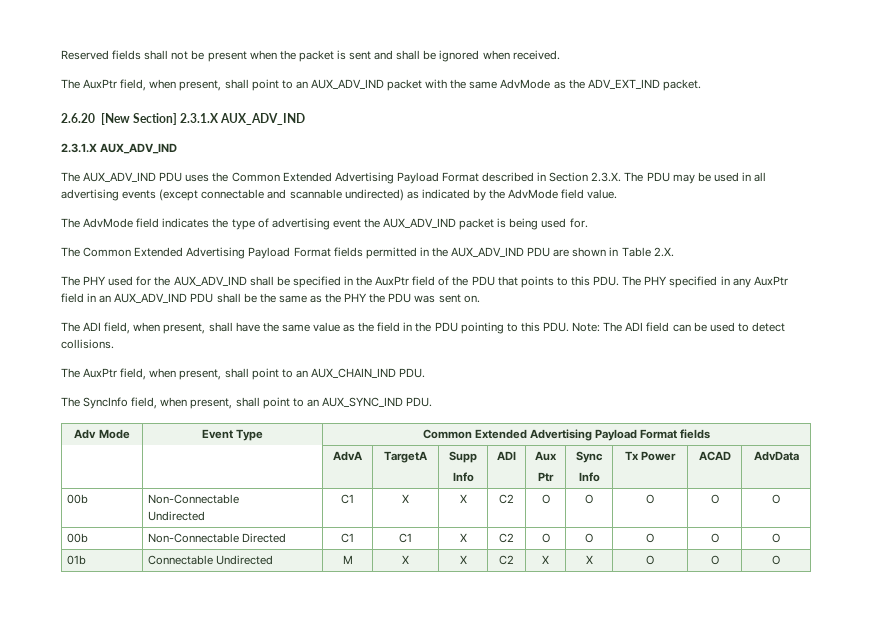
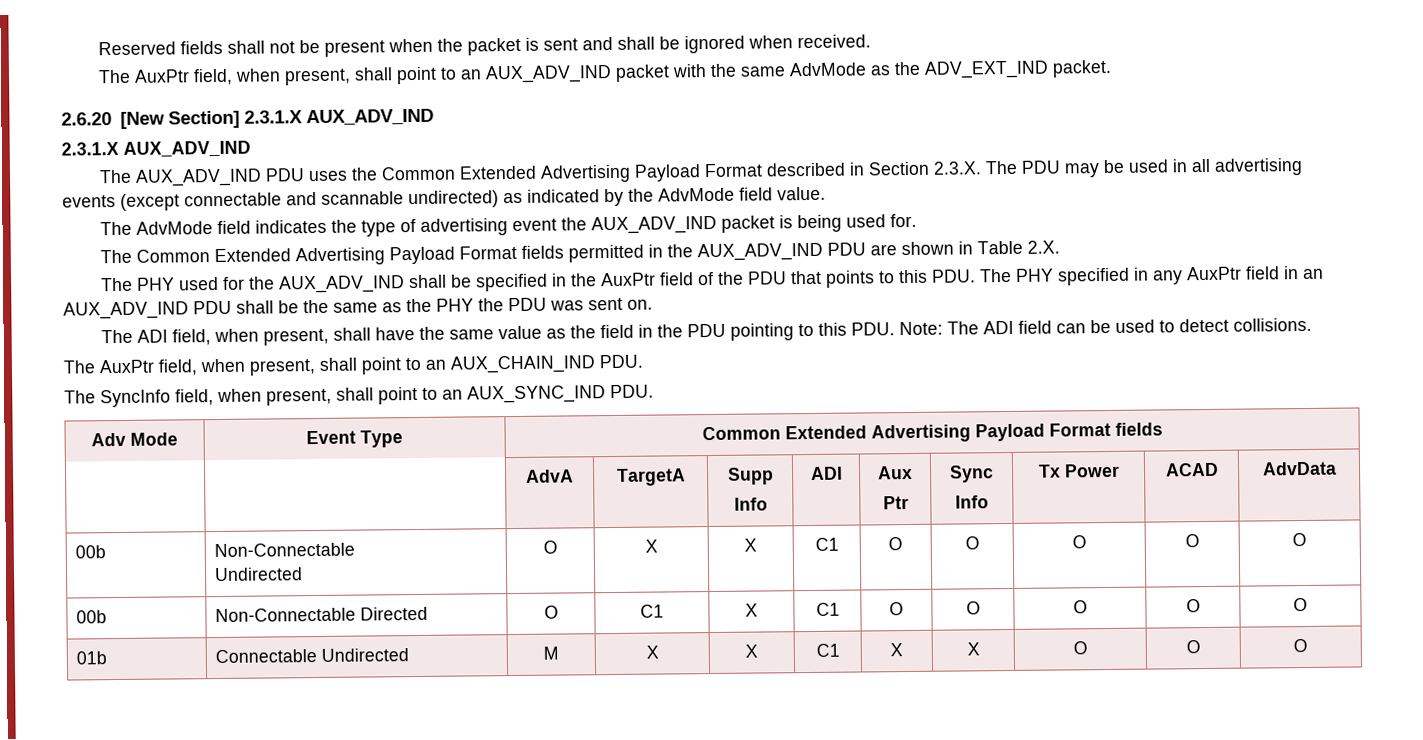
[341,494,354,504] [402,494,409,503] [459,494,467,503] [499,494,514,504] C1 | X | X | C2 -> [542,540,558,554] [644,539,658,553] [744,538,757,552] [814,537,839,551] O | X | X | C1
[341,533,354,543] [399,533,412,543] [459,533,467,542] [499,533,514,543] C1 | C1 | X | C2 -> [543,605,559,619] [640,604,664,618] [745,603,758,617] [815,602,840,616] O | C1 | X | C1
[499,555,514,565] C2 -> [815,643,840,657] C1

